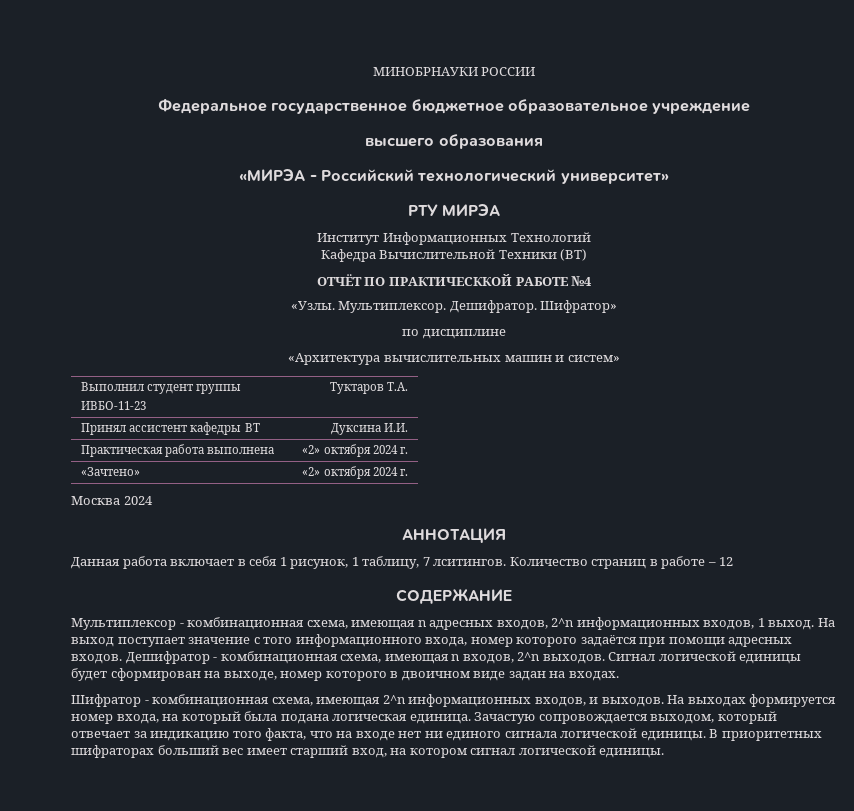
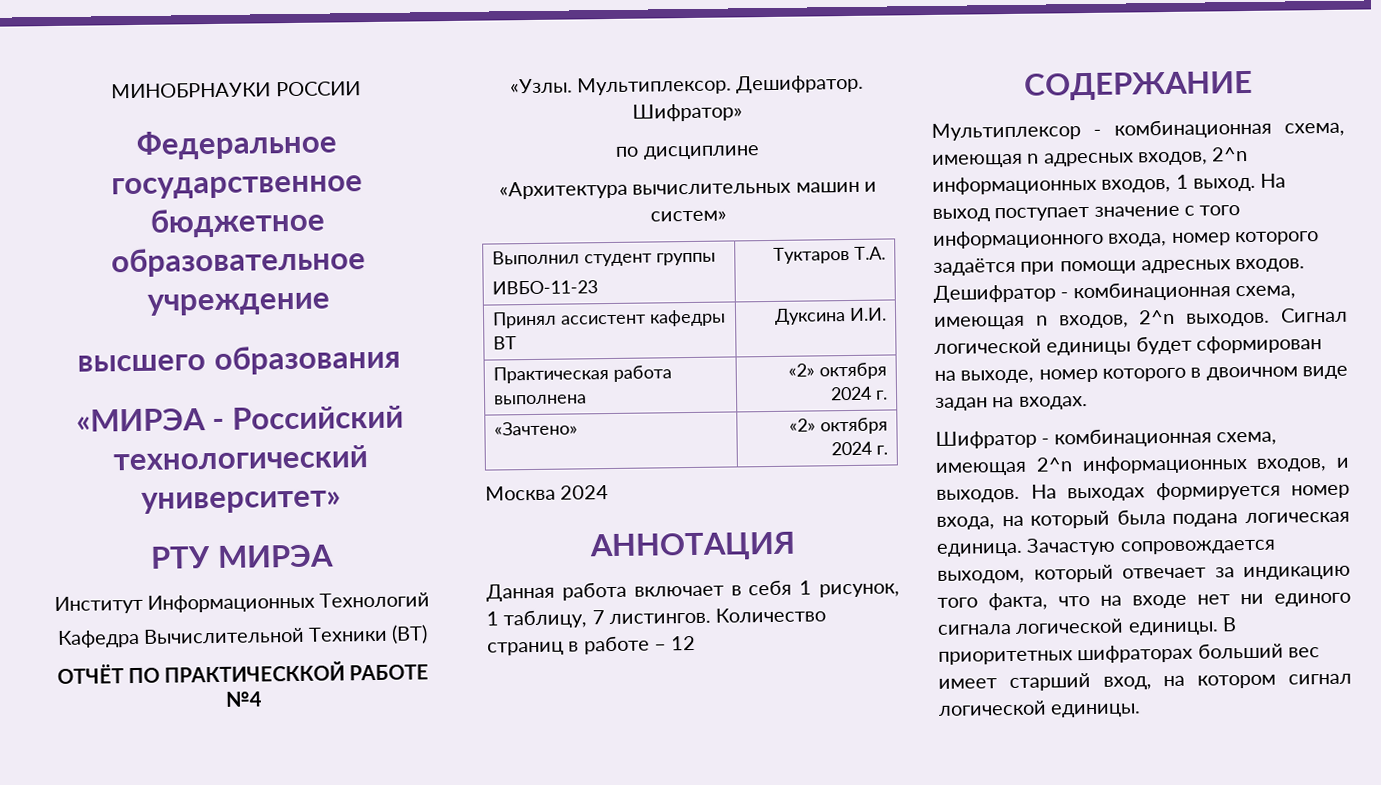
[433,559,507,566] лситингов. -> [608,612,711,625] листингов.

